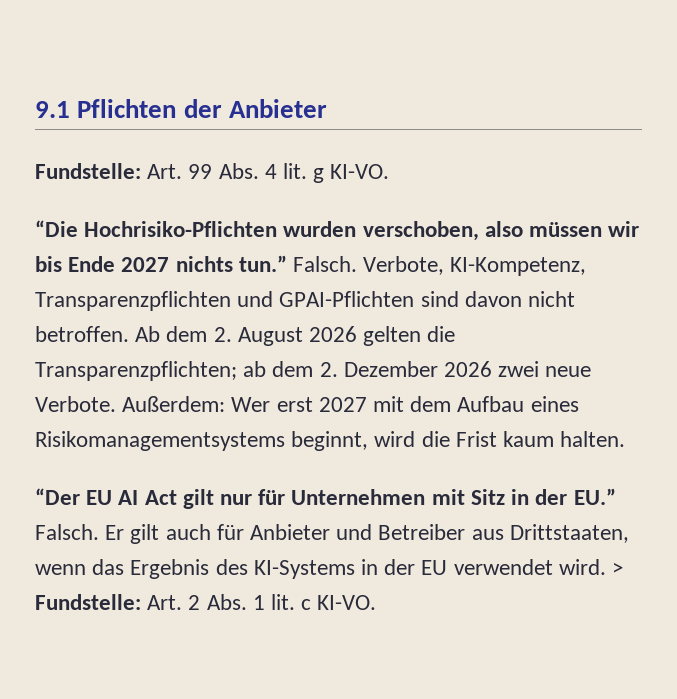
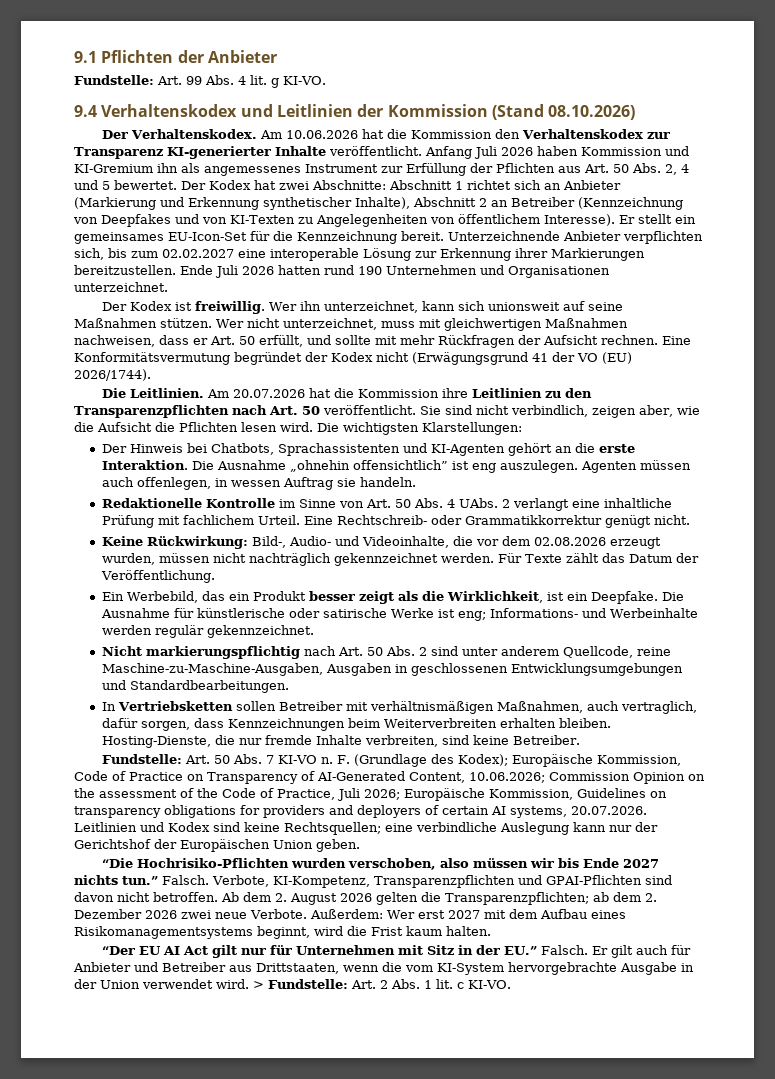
(390, 171) none -> [74,104,636,120] [101,129,670,139] [74,146,689,159] [74,163,689,176] [74,180,621,190] [74,197,683,210] [73,214,696,227] [74,231,703,244] [74,248,645,261] [74,265,610,278] [74,282,168,292] [101,301,623,314] [74,318,628,331] [74,335,691,348] [74,352,632,365] [74,369,151,381] [101,388,592,398] [74,405,700,418] [74,422,522,435] [101,443,635,456] [101,460,691,473] [101,477,416,490] [101,498,672,511] [101,515,690,528] [101,536,661,549] [101,553,699,566] [100,570,215,583] [101,591,684,604] [100,608,698,621] [101,625,314,638] [101,646,671,659] [101,663,683,676] [101,680,289,693] [101,701,697,714] [101,718,611,731] [101,735,580,748] [101,754,681,767] [74,771,705,784] [74,788,667,801] [74,805,647,818] [74,822,658,835] [74,839,360,852] // 9.4 Verhaltenskodex und Leitlinien der Kommission (Stand 08.10.2026) // Der Verhaltenskodex. Am 10.06.2026 hat die Kommission den Verhaltenskodex zur Transparenz KI-generierter Inhalte veröffentlicht. Anfang Juli 2026 haben Kommission und KI-Gremium ihn als angemessenes Instrument zur Erfüllung der Pflichten aus Art. 50 Abs. 2, 4 und 5 bewertet. Der Kodex hat zwei Abschnitte: Abschnitt 1 richtet sich an Anbieter (Markierung und Erkennung synthetischer Inhalte), Abschnitt 2 an Betreiber (Kennzeichnung von Deepfakes und von KI-Texten zu Angelegenheiten von öffentlichem Interesse). Er stellt ein gemeinsames EU-Icon-Set für die Kennzeichnung bereit. Unterzeichnende Anbieter verpflichten sich, bis zum 02.02.2027 eine interoperable Lösung zur Erkennung ihrer Markierungen bereitzustellen. Ende Juli 2026 hatten rund 190 Unternehmen und Organisationen unterzeichnet. // Der Kodex ist freiwillig. Wer ihn unterzeichnet, kann sich unionsweit auf seine Maßnahmen stützen. Wer nicht unterzeichnet, muss mit gleichwertigen Maßnahmen nachweisen, dass er Art. 50 erfüllt, und sollte mit mehr Rückfragen der Aufsicht rechnen. Eine Konformitätsvermutung begründet der Kodex nicht (Erwägungsgrund 41 der VO (EU) 2026/1744). // Die Leitlinien. Am 20.07.2026 hat die Kommission ihre Leitlinien zu den Transparenzpflichten nach Art. 50 veröffentlicht. Sie sind nicht verbindlich, zeigen aber, wie die Aufsicht die Pflichten lesen wird. Die wichtigsten Klarstellungen: // Der Hinweis bei Chatbots, Sprachassistenten und KI-Agenten gehört an die erste Interaktion. Die Ausnahme „ohnehin offensichtlich” ist eng auszulegen. Agenten müssen auch offenlegen, in wessen Auftrag sie handeln. // Redaktionelle Kontrolle im Sinne von Art. 50 Abs. 4 UAbs. 2 verlangt eine inhaltliche Prüfung mit fachlichem Urteil. Eine Rechtschreib- oder Grammatikkorrektur genügt nicht. // Keine Rückwirkung: Bild-, Audio- und Videoinhalte, die vor dem 02.08.2026 erzeugt wurden, müssen nicht nachträglich gekennzeichnet werden. Für Texte zählt das Datum der Veröffentlichung. // Ein Werbebild, das ein Produkt besser zeigt als die Wirklichkeit, ist ein Deepfake. Die Ausnahme für künstlerische oder satirische Werke ist eng; Informations- und Werbeinhalte werden regulär gekennzeichnet. // Nicht markierungspflichtig nach Art. 50 Abs. 2 sind unter anderem Quellcode, reine Maschine-zu-Maschine-Ausgaben, Ausgaben in geschlossenen Entwicklungsumgebungen und Standardbearbeitungen. // In Vertriebsketten sollen Betreiber mit verhältnismäßigen Maßnahmen, auch vertraglich, dafür sorgen, dass Kennzeichnungen beim Weiterverbreiten erhalten bleiben. Hosting-Dienste, die nur fremde Inhalte verbreiten, sind keine Betreiber. // Fundstelle: Art. 50 Abs. 7 KI-VO n. F. (Grundlage des Kodex); Europäische Kommission, Code of Practice on Transparency of AI-Generated Content, 10.06.2026; Commission Opinion on the assessment of the Code of Practice, Juli 2026; Europäische Kommission, Guidelines on transparency obligations for providers and deployers of certain AI systems, 20.07.2026. Leitlinien und Kodex sind keine Rechtsquellen; eine verbindliche Auslegung kann nur der Gerichtshof der Europäischen Union geben.
[92,559,448,579] das Ergebnis des KI-Systems in der EU -> [382,962,694,975] [74,979,140,989] die vom KI-System hervorgebrachte Ausgabe in der Union

